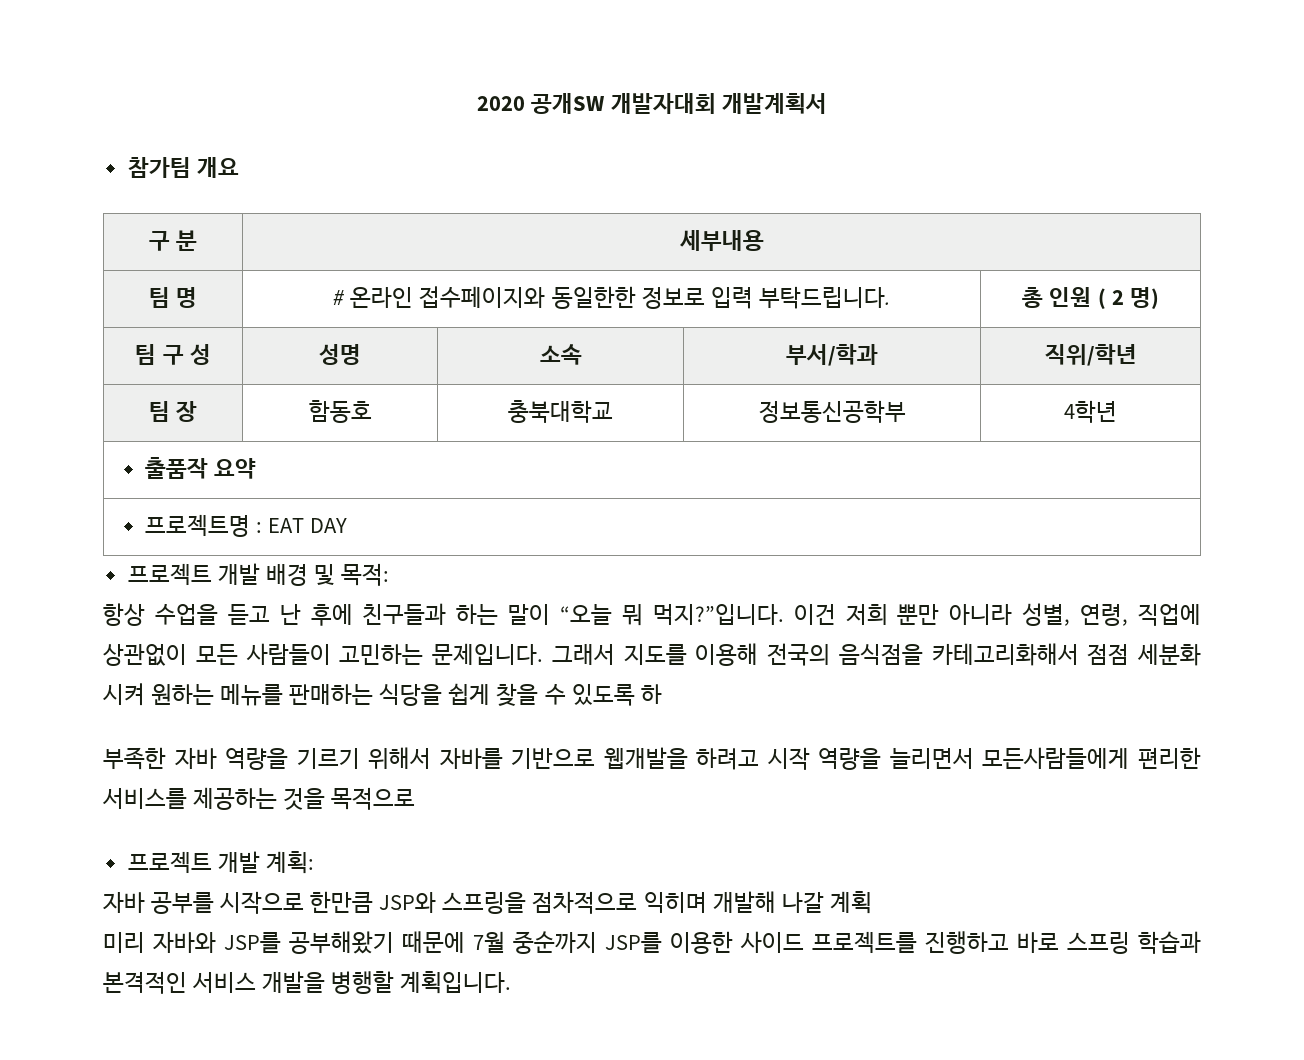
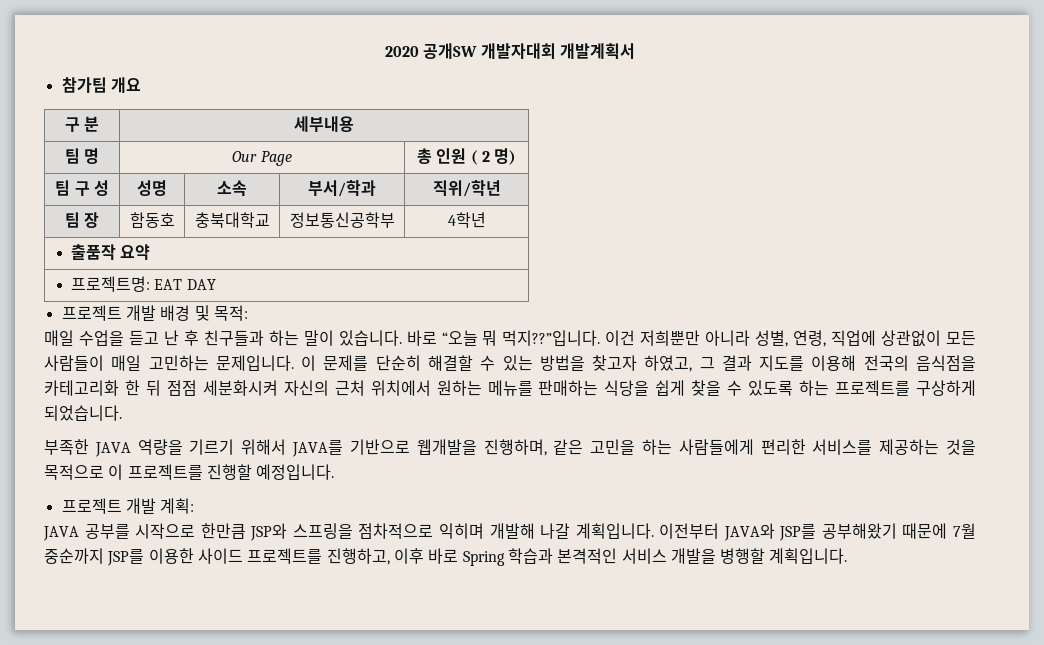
[333,286,890,309] # 온라인 접수페이지와 동일한한 정보로 입력 부탁드립니다. -> [232,151,292,166] Our Page
[145,514,263,537] 프로젝트명 : -> [70,276,150,292] 프로젝트명:
[103,603,145,626] 항상 -> [44,330,74,346] 매일
[310,604,353,626] 후에 -> [183,330,199,346] 후
[560,604,940,626] “오늘 뭐 먹지?”입니다. 이건 저희 뿐만 -> [338,330,701,346] 있습니다. 바로 “오늘 뭐 먹지??”입니다. 이건 저희뿐만
(331, 654) none -> [111,355,142,371] 매일
[551,643,1201,666] [103,683,145,706] 그래서 지도를 이용해 전국의 음식점을 카테고리화해서 점점 세분화 시켜 -> [301,355,977,372] [44,380,431,396] 이 문제를 단순히 해결할 수 있는 방법을 찾고자 하였고, 그 결과 지도를 이용해 전국의 음식점을 카테고리화 한 뒤 점점 세분화시켜 자신의 근처 위치에서
[640,684,662,704] 하 -> [799,380,977,396] [44,405,122,421] 하는 프로젝트를 구상하게 되었습니다.
[174,748,217,769] 자바 -> [94,442,131,457] JAVA
[439,748,503,769] 자바를 -> [292,440,344,457] JAVA를
[696,747,1130,770] 하려고 시작 역량을 늘리면서 모든사람들에게 -> [483,439,754,456] 진행하며, 같은 고민을 하는 사람들에게
(416, 798) none -> [108,464,335,480] 이 프로젝트를 진행할 예정입니다.
[103,892,145,913] 자바 -> [43,526,79,541] JAVA
[829,891,872,914] [103,932,216,953] 계획 // 미리 자바와 -> [575,523,775,541] 계획입니다. 이전부터 JAVA와
[925,931,1130,954] 진행하고 바로 스프링 -> [326,548,505,566] 진행하고, 이후 바로 Spring

